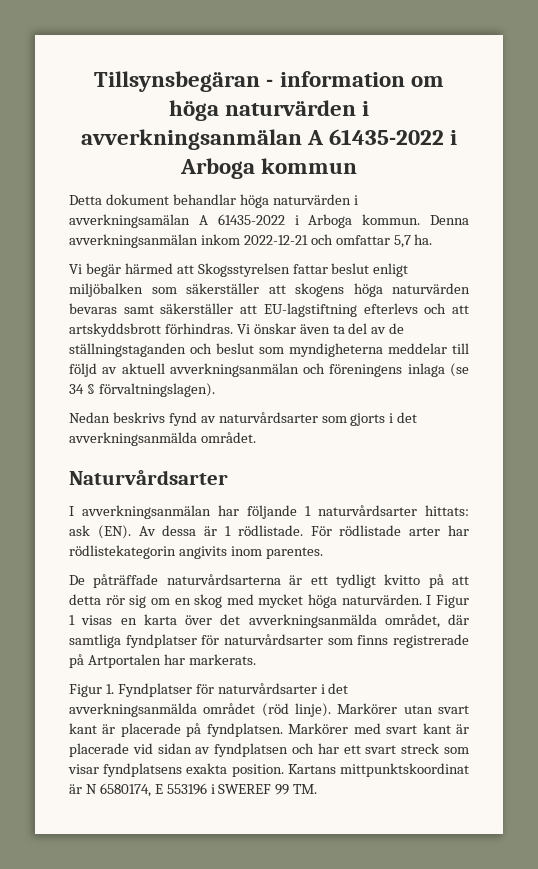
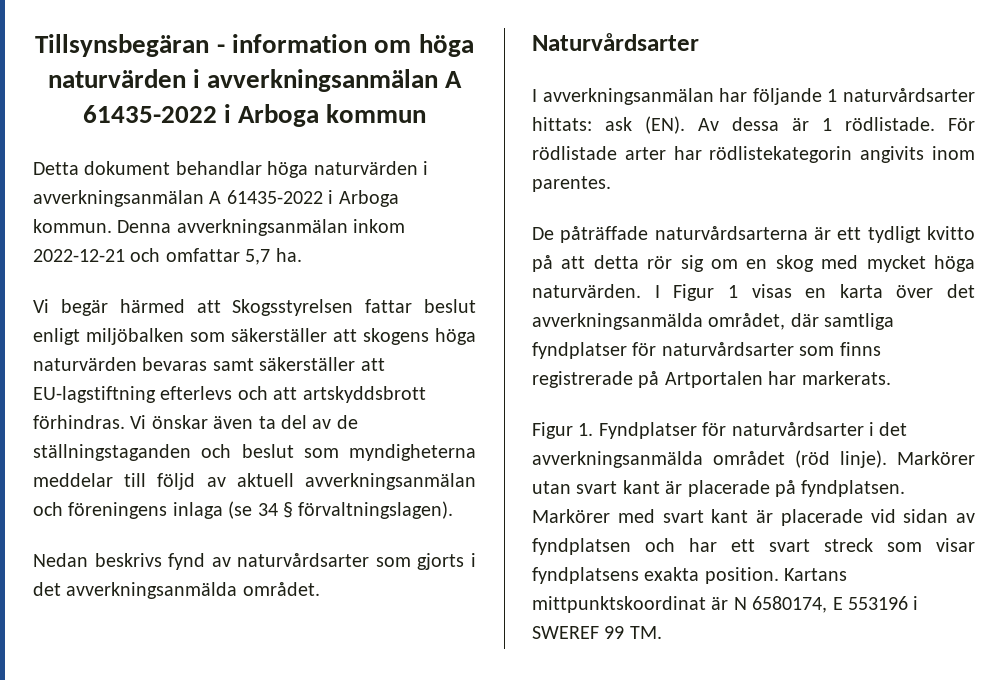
[69,214,190,228] avverkningsamälan -> [33,190,204,207] avverkningsanmälan

